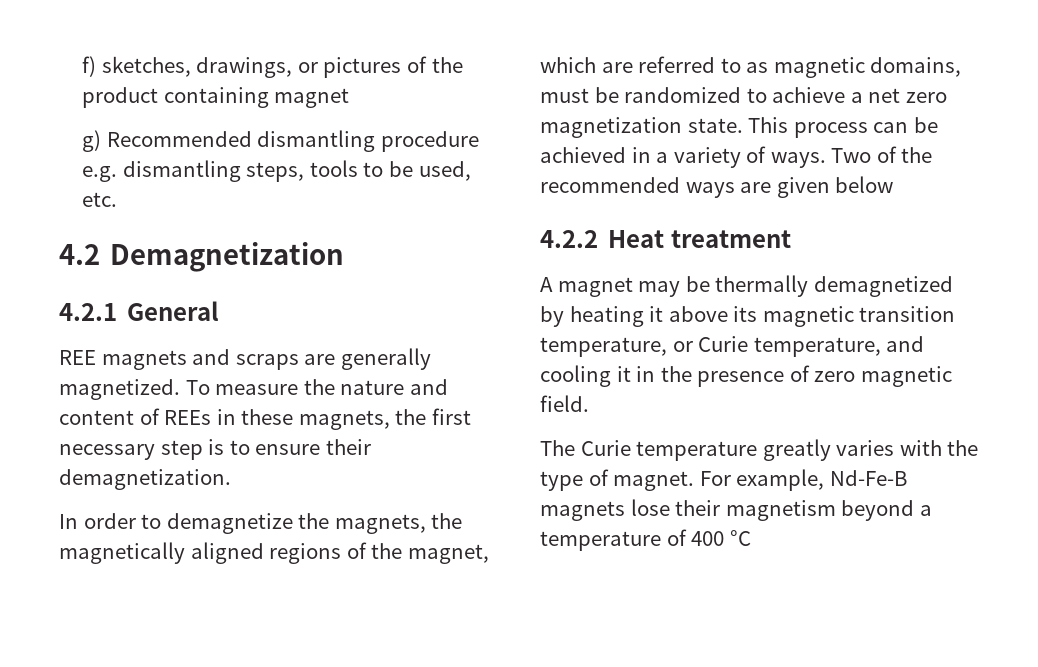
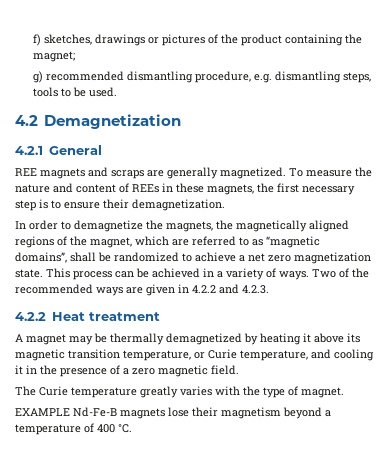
[196,57,293,78] drawings, -> [95,34,146,46] drawings
[274,88,350,108] magnet -> [345,34,363,44] [33,51,76,62] the magnet;
[106,130,479,152] Recommended dismantling procedure -> [46,71,252,83] recommended dismantling procedure,
[418,161,471,181] [82,192,118,207] used, etc. -> [89,87,118,97] used.
[773,57,962,78] [540,88,589,103] magnetic domains, must -> [266,236,320,248] [15,252,96,263] “magnetic domains”, shall
[835,176,894,193] below -> [178,284,269,294] in 4.2.2 and 4.2.3.
(810, 373) none -> [123,368,129,375] a
[699,469,825,491] For example, -> [15,408,70,416] // EXAMPLE
[729,530,751,546] °C -> [118,424,132,433] °C.

